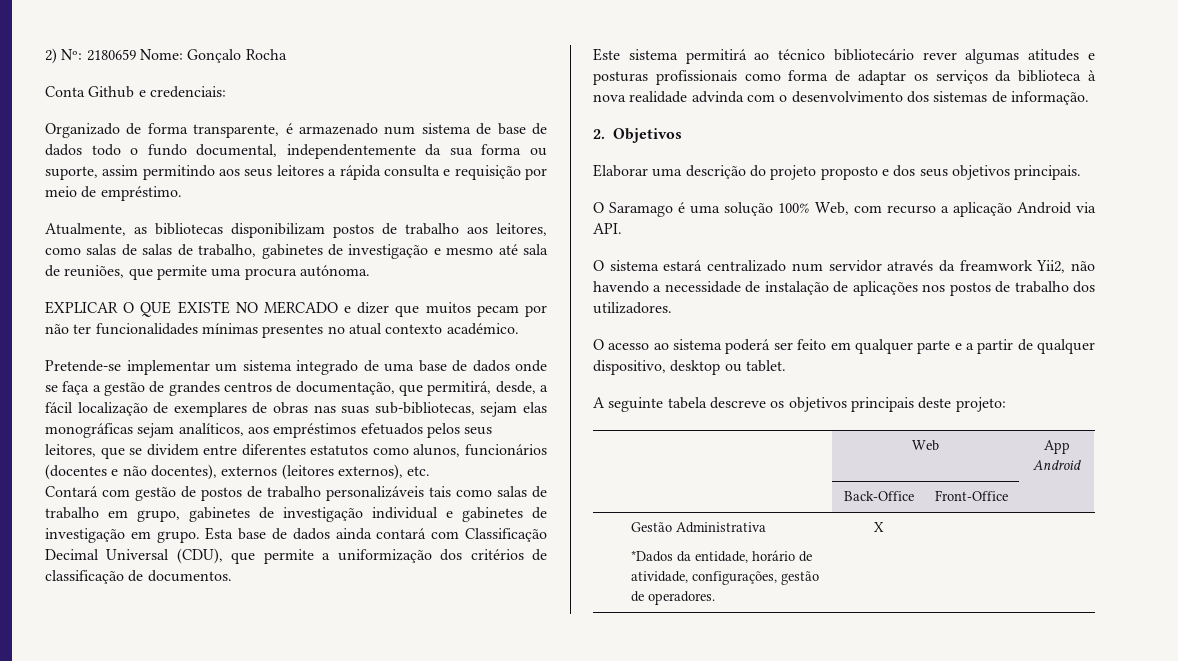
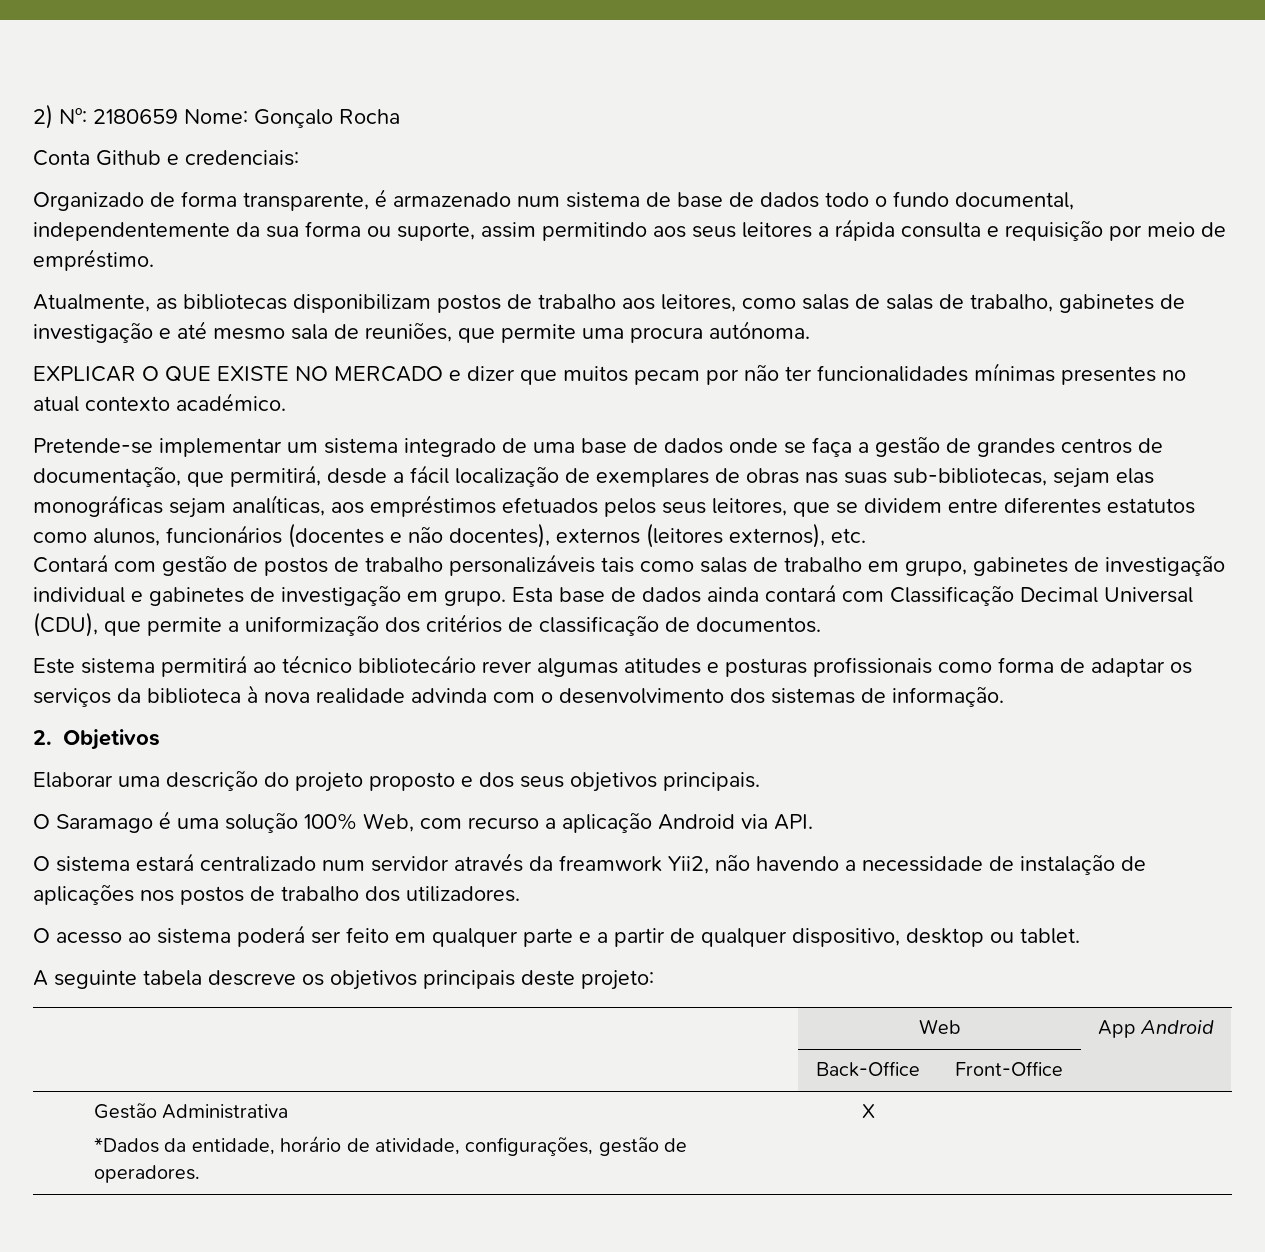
[446,244,518,255] mesmo até -> [177,321,285,340] até mesmo
[495,381,536,394] desde, -> [327,468,387,484] desde
[178,423,244,436] analíticos, -> [232,495,325,516] analíticas,

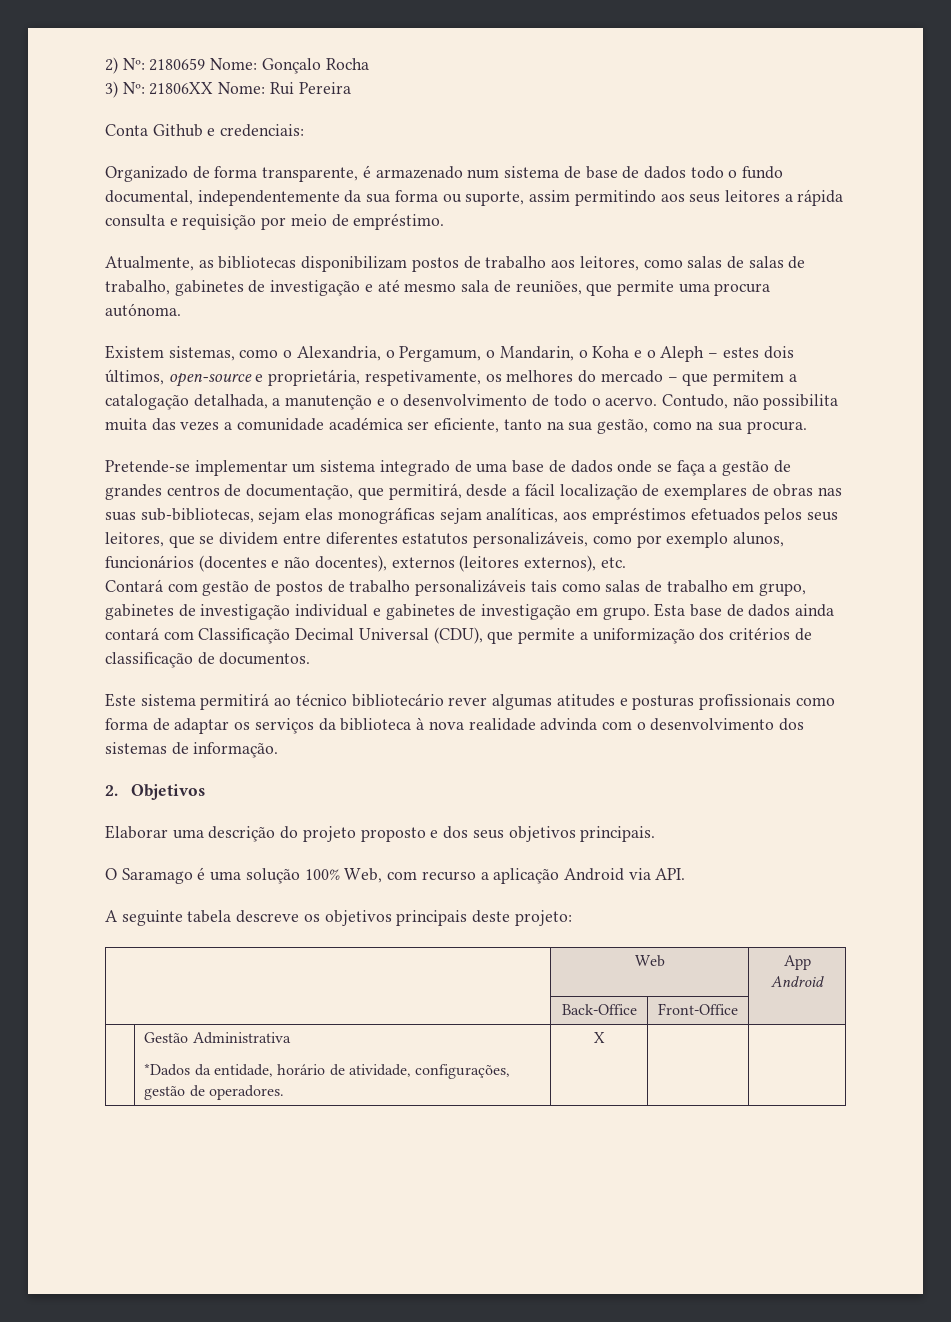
(400, 116) none -> [105,81,351,98] // 3) Nº: 21806XX Nome: Rui Pereira
[33,363,1186,385] [33,393,286,412] EXPLICAR O QUE EXISTE NO MERCADO e dizer que muitos pecam por não ter funcionalidades mínimas presentes no atual contexto académico. -> [105,345,794,362] [105,369,797,387] [105,394,839,410] [105,417,807,434] Existem sistemas, como o Alexandria, o Pergamum, o Mandarin, o Koha e o Aleph – estes dois últimos, open-source e proprietária, respetivamente, os melhores do mercado – que permitem a catalogação detalhada, a manutenção e o desenvolvimento de todo o acervo. Contudo, não possibilita muita das vezes a comunidade académica ser eficiente, tanto na sua gestão, como na sua procura.
[33,532,87,543] como -> [473,531,729,548] personalizáveis, como por exemplo
[33,853,1146,875] [33,884,520,905] [33,925,1080,947] // O sistema estará centralizado num servidor através da freamwork Yii2, não havendo a necessidade de instalação de aplicações nos postos de trabalho dos utilizadores. // O acesso ao sistema poderá ser feito em qualquer parte e a partir de qualquer dispositivo, desktop ou tablet. -> (686, 874) none

